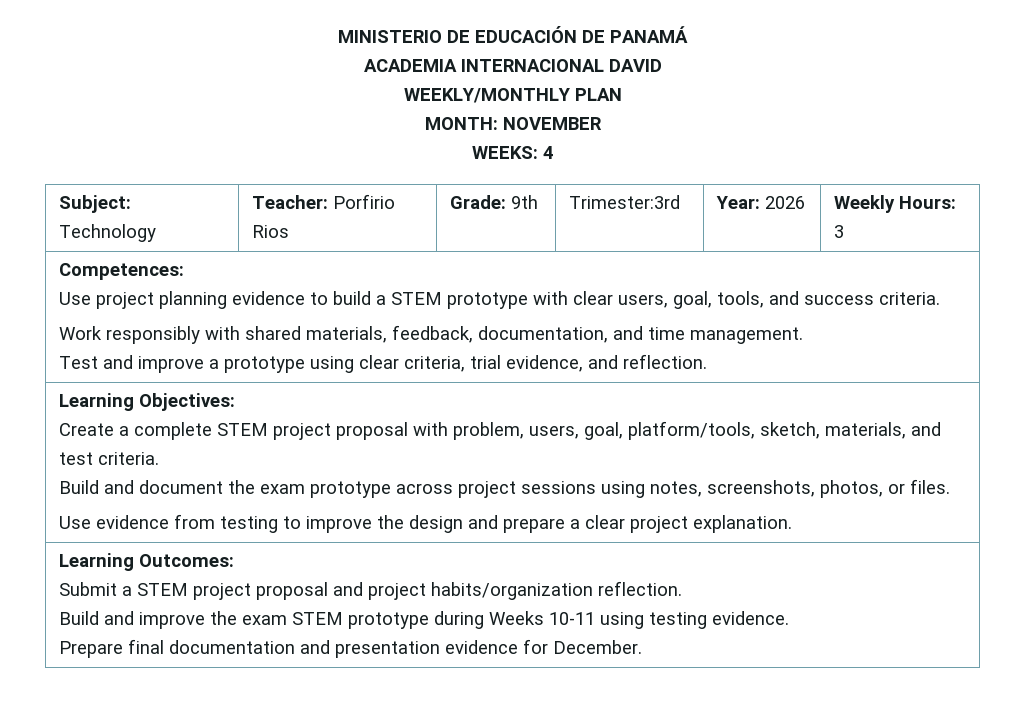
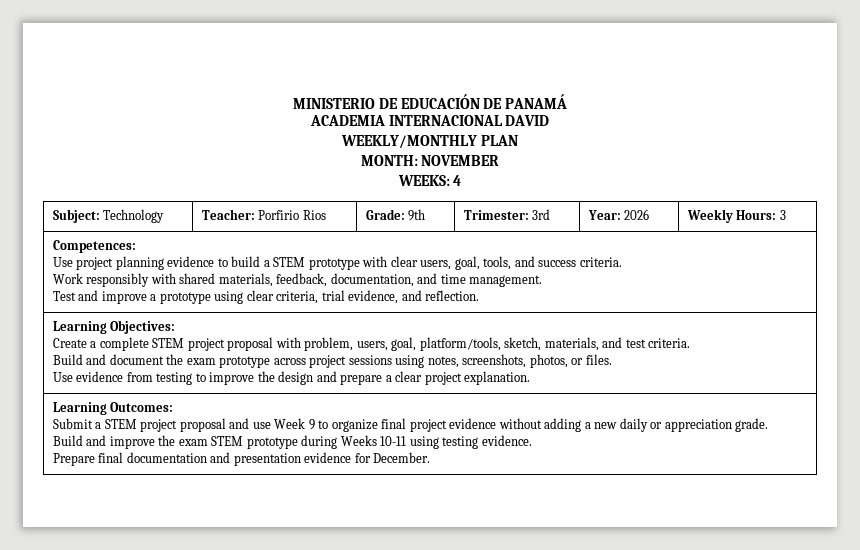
[568,195,680,209] Trimester:3rd -> [463,209,551,220] Trimester: 3rd
[367,581,682,600] project habits/organization reflection. -> [252,418,769,432] use Week 9 to organize final project evidence without adding a new daily or appreciation grade.

